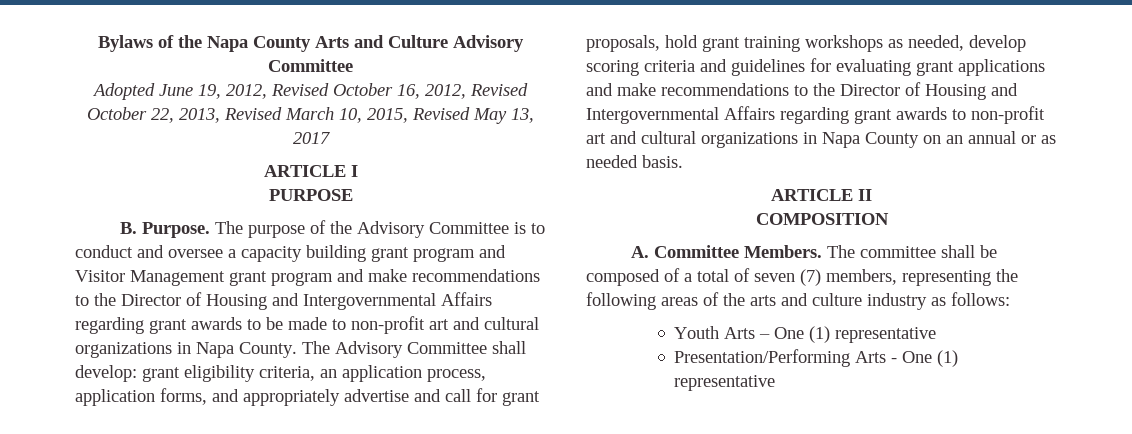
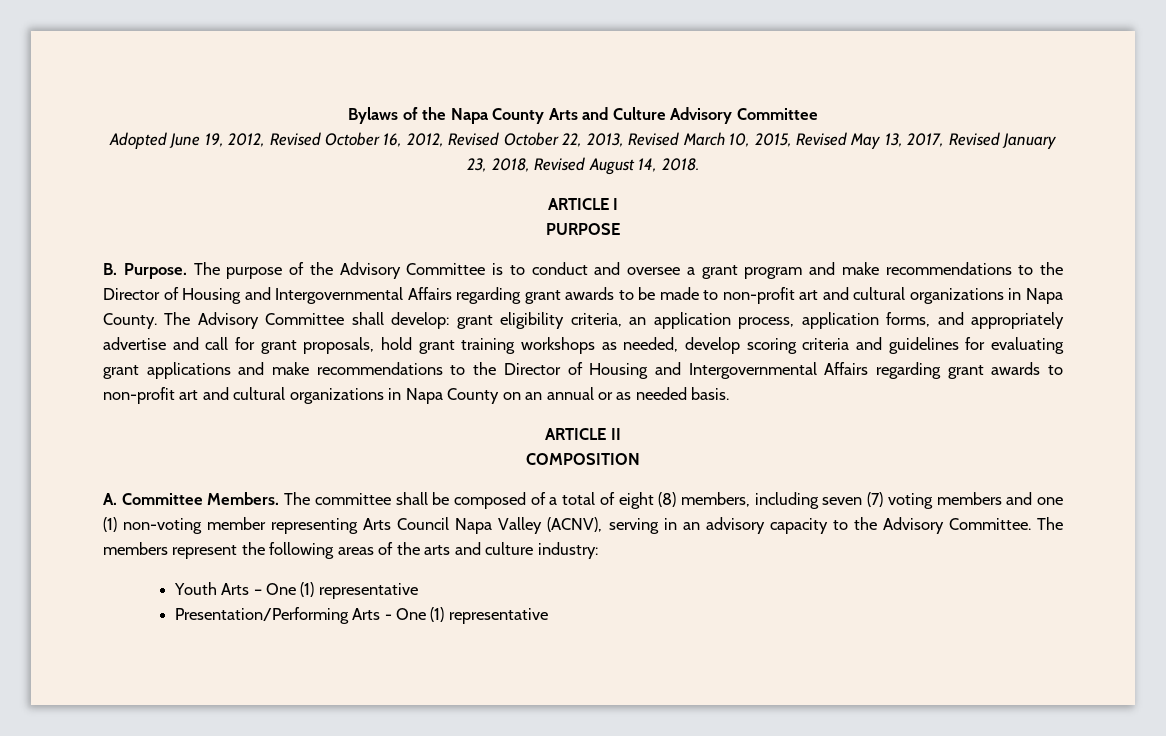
[292,132,330,144] 2017 -> [907,132,1058,149] [467,157,699,175] 2017, Revised January 23, 2018, Revised August 14, 2018.
[241,245,506,262] [75,270,225,286] capacity building grant program and Visitor Management -> (695, 271) none
[754,269,991,286] seven (7) members, representing -> [618,492,1063,509] [103,517,1063,534] [103,542,238,559] eight (8) members, including seven (7) voting members and one (1) non-voting member representing Arts Council Napa Valley (ACNV), serving in an advisory capacity to the Advisory Committee. The members represent
[867,292,1010,310] industry as follows: -> [537,542,598,559] industry:

